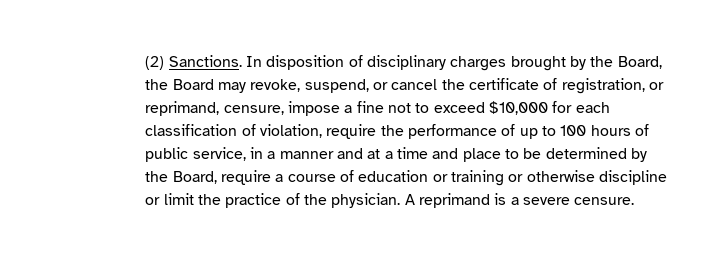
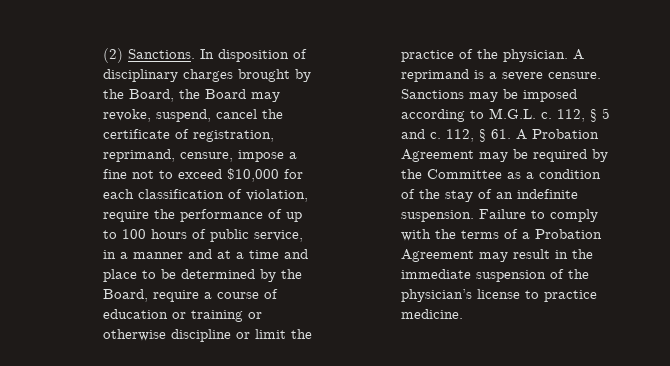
[372,82,388,90] or -> (211, 115) none
[648,82,664,90] or -> (274, 136) none
(635, 201) none -> [400,89,577,102] [400,108,610,122] [400,129,599,142] [400,149,608,162] [400,169,601,179] [400,189,578,202] [400,209,598,222] [400,229,602,241] [400,249,593,262] [400,269,589,282] [400,289,597,302] [400,309,463,319] Sanctions may be imposed according to M.G.L. c. 112, § 5 and c. 112, § 61. A Probation Agreement may be required by the Committee as a condition of the stay of an indefinite suspension. Failure to comply with the terms of a Probation Agreement may result in the immediate suspension of the physician’s license to practice medicine.

